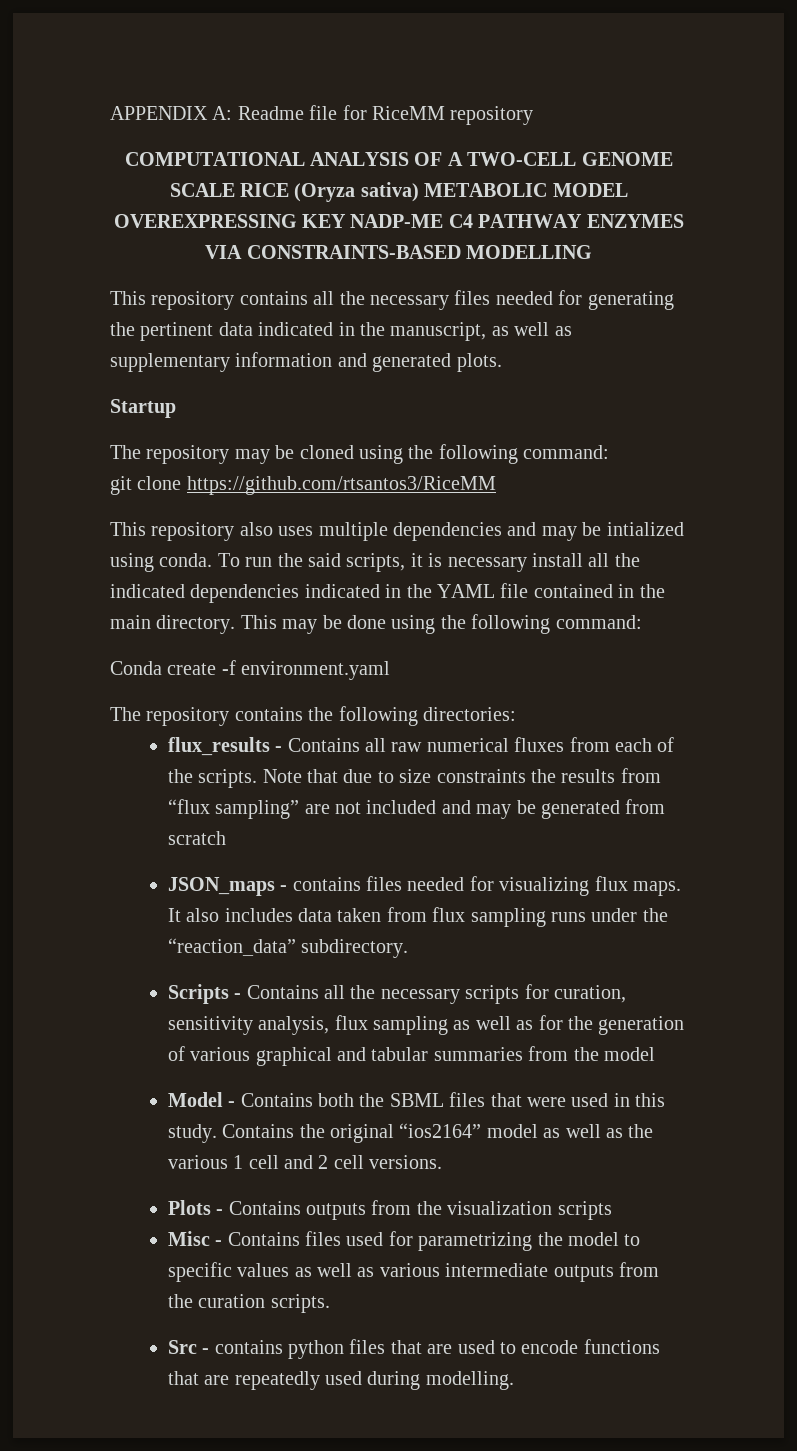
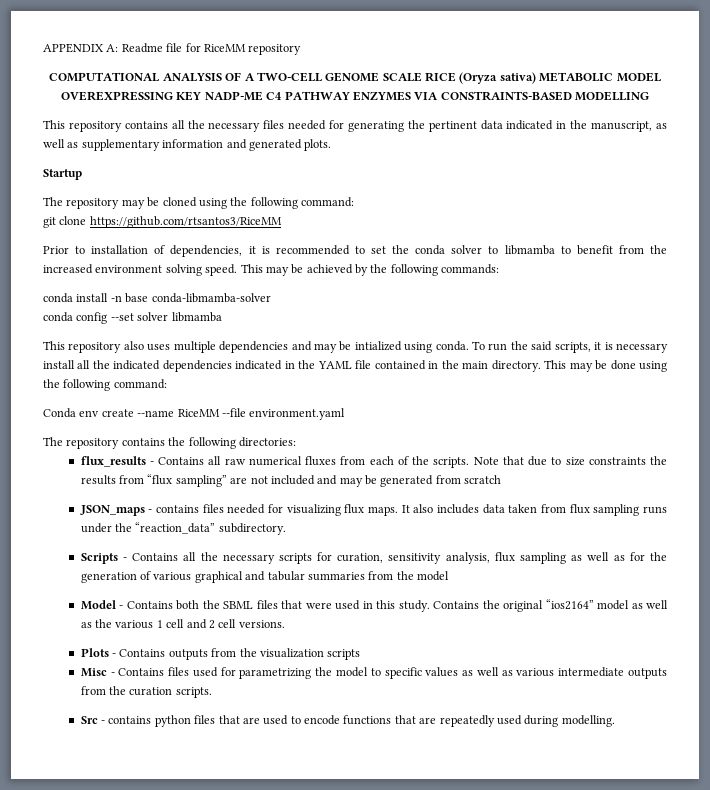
(496, 485) none -> [43,245,667,257] [43,264,500,276] [43,293,271,303] [43,312,222,324] // Prior to installation of dependencies, it is recommended to set the conda solver to libmamba to benefit from the increased environment solving speed. This may be achieved by the following commands: // conda install -n base conda-libmamba-solver // conda config --set solver libmamba
[167,660,236,675] create -f -> [79,408,246,417] env create --name RiceMM --file

